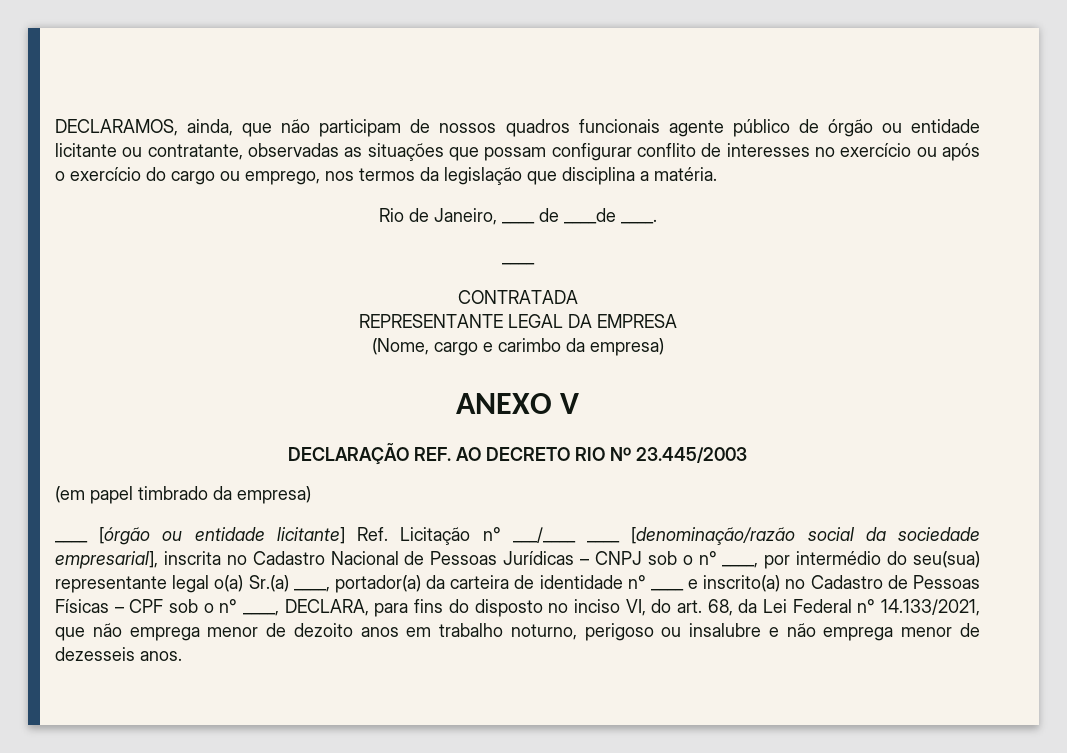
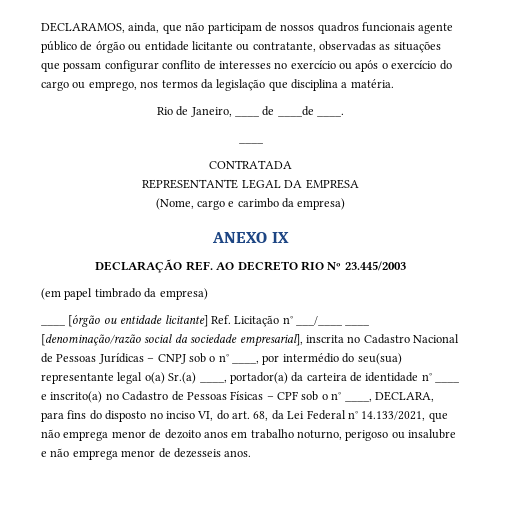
[560,393,580,414] V -> [271,232,289,243] IX

